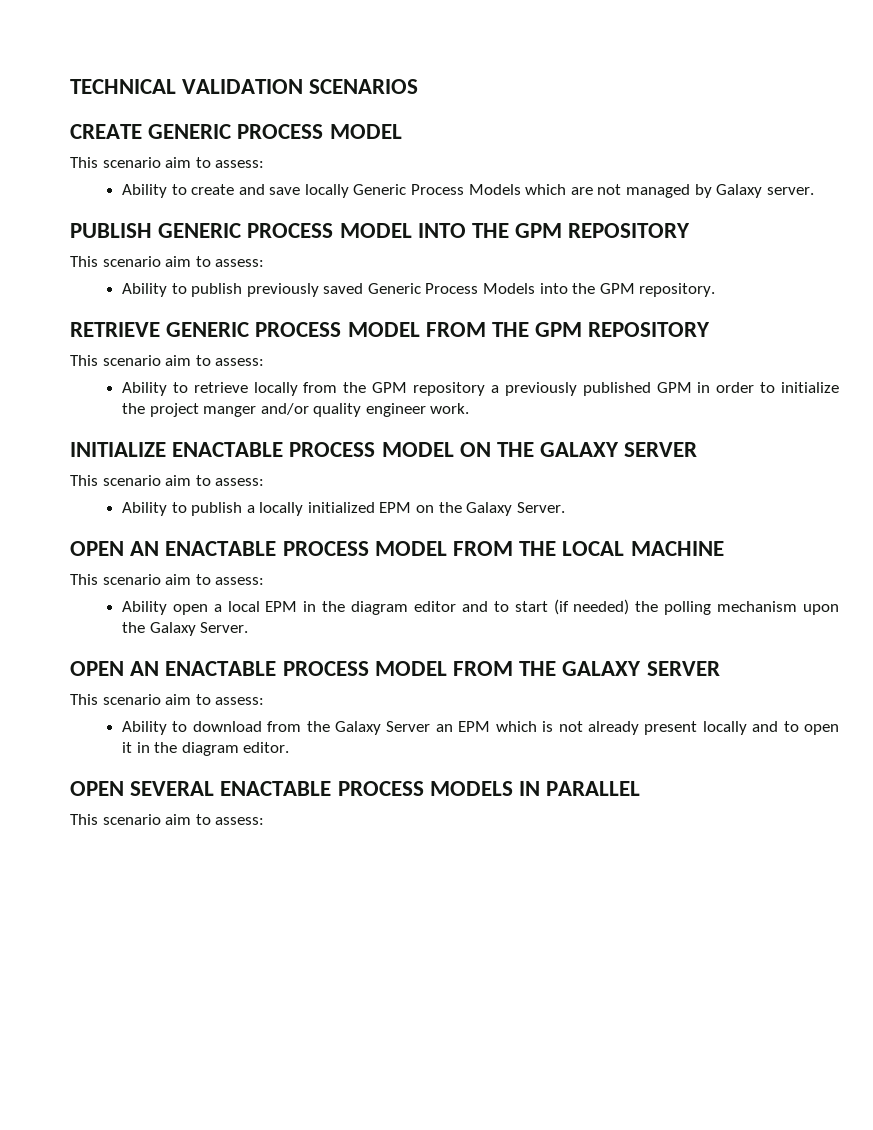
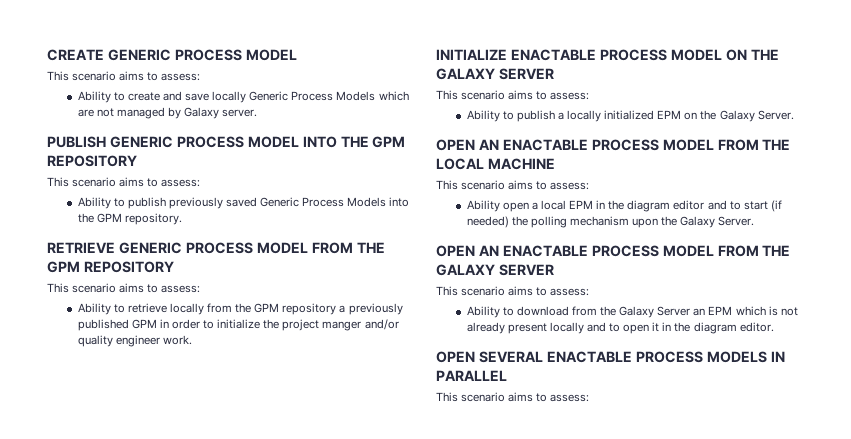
[70,79,419,94] TECHNICAL VALIDATION SCENARIOS // -> (47, 55) none
[165,157,192,168] aim -> [119,71,145,81] aims
[165,256,192,267] aim -> [119,177,145,187] aims
[165,355,192,366] aim -> [119,283,145,293] aims
[165,475,192,486] aim -> [508,90,534,100] aims
[165,574,192,585] aim -> [508,180,534,190] aims
[165,694,192,705] aim -> [508,286,534,296] aims
[165,814,192,825] aim -> [508,392,534,402] aims

